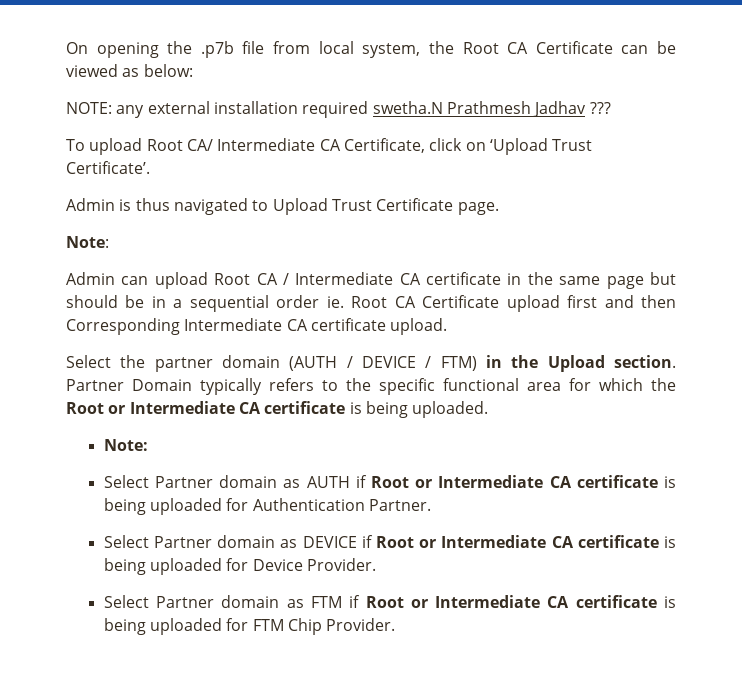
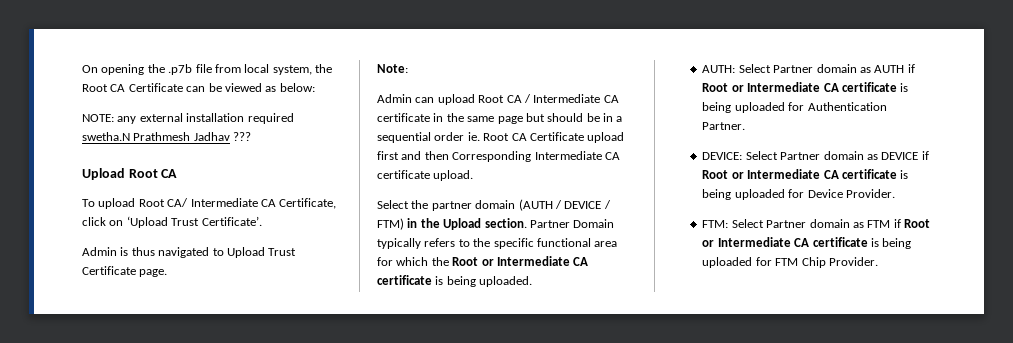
(611, 108) none -> [82,168,178,180] // Upload Root CA
[103,439,148,451] Note: // -> [702,65,736,73] AUTH:
(432, 505) none -> [702,152,743,160] DEVICE:
(377, 564) none -> [702,220,729,228] FTM:

